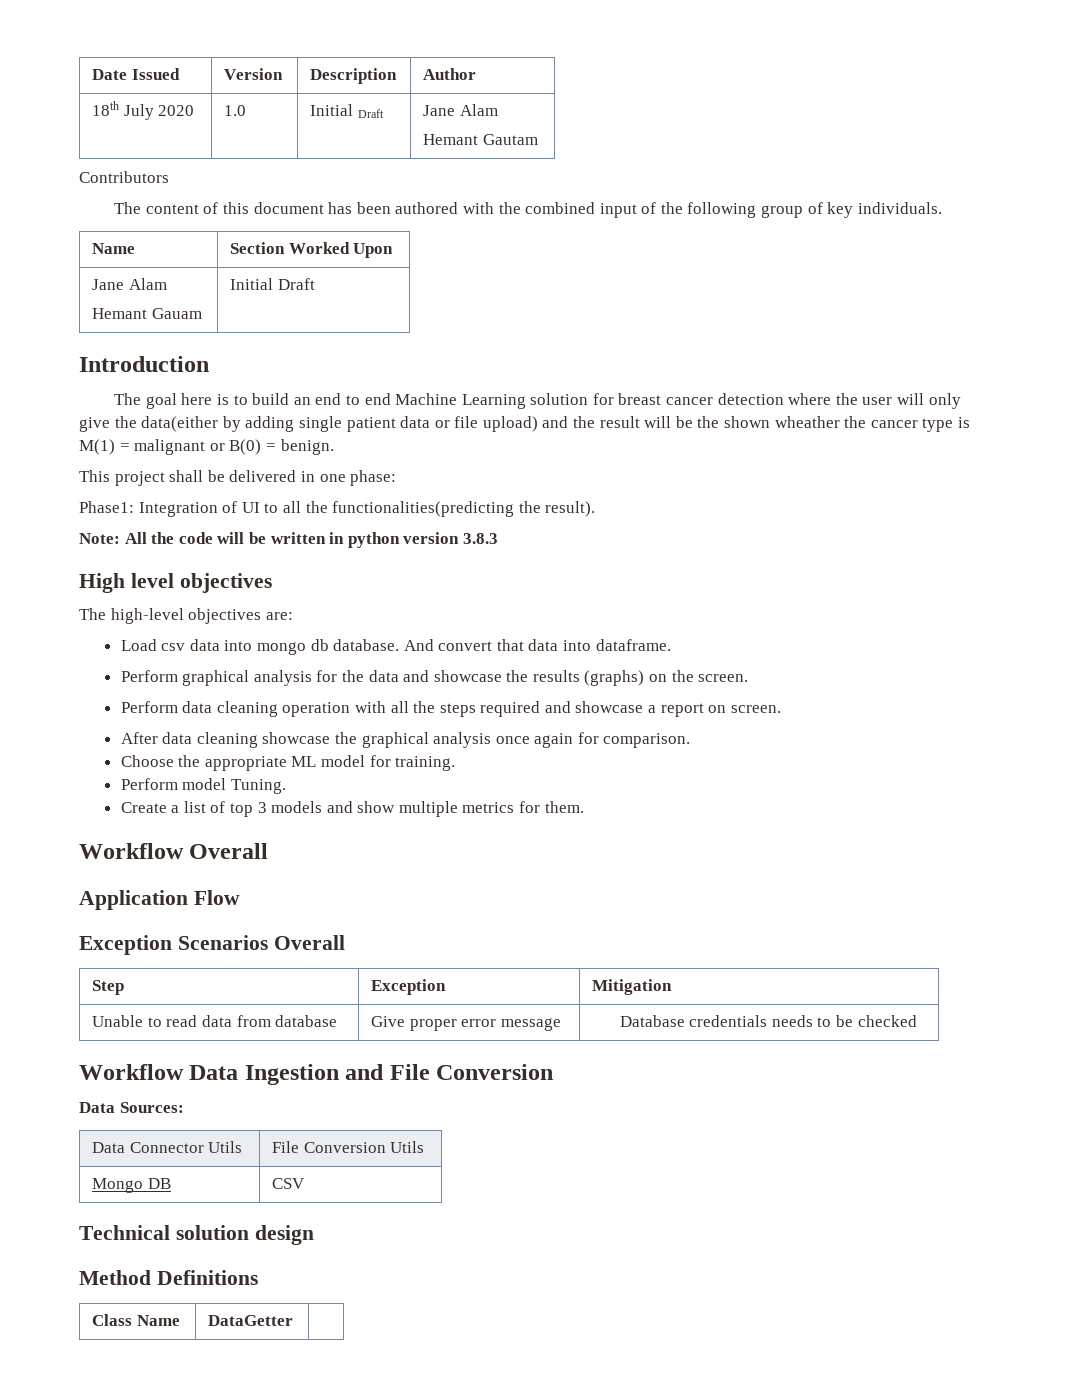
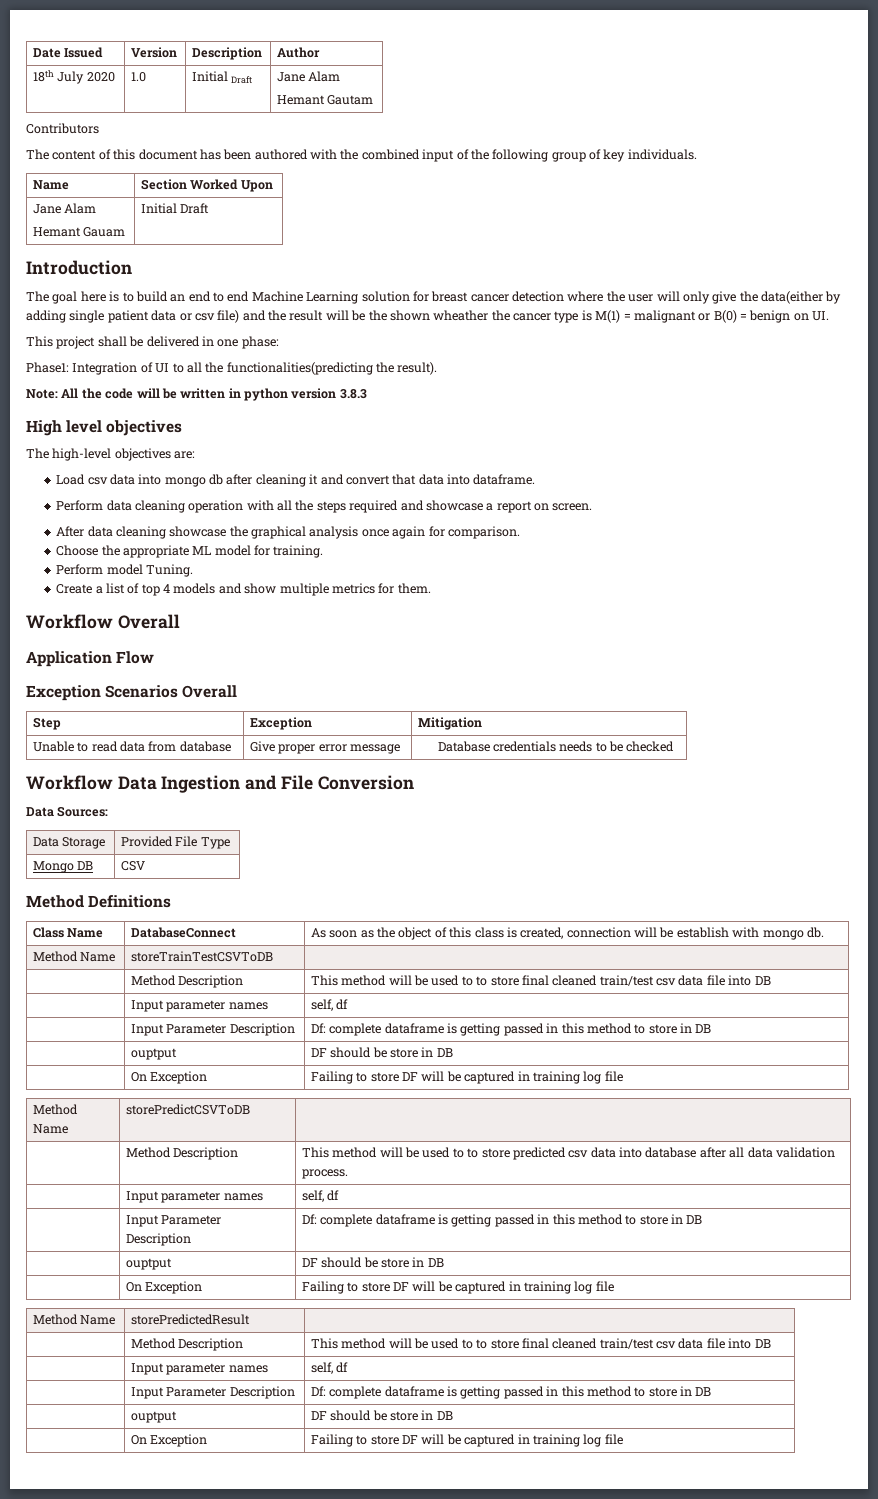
[454,416,538,432] file upload) -> [194,310,240,323] csv file)
[280,439,334,455] benign. -> [749,310,830,323] benign on UI.
[333,639,434,651] database. And -> [226,474,344,487] after cleaning it and
[120,670,749,686] // Perform graphical analysis for the data and showcase the results (graphs) on the screen. -> (536, 479) none
[257,802,267,813] 3 -> [163,584,171,593] 4
[129,1141,243,1153] [272,1141,425,1153] Connector Utils | File Conversion Utils -> [62,837,106,849] [120,836,230,849] Storage | Provided File Type
[79,1225,314,1245] // Technical solution design -> (145, 866) none
[208,1315,294,1326] DataGetter | -> [130,927,236,938] [310,927,824,940] [32,951,116,962] [130,951,273,962] [130,975,244,988] [310,975,771,986] [130,1000,268,1012] [310,999,349,1011] [130,1023,295,1036] [310,1023,712,1036] [130,1048,177,1060] [310,1047,453,1058] [130,1071,208,1084] [310,1071,623,1084] [32,1104,78,1115] [32,1124,68,1134] [125,1104,250,1115] [125,1147,239,1160] [301,1147,835,1160] [301,1169,348,1179] [125,1191,263,1203] [301,1190,340,1202] [125,1215,222,1227] [125,1233,191,1246] [301,1214,703,1227] [125,1258,172,1270] [301,1257,444,1268] [125,1281,203,1294] [301,1281,614,1294] [32,1314,116,1325] [130,1314,250,1325] [130,1338,244,1351] [310,1338,771,1349] [130,1363,268,1375] [310,1362,349,1374] [130,1386,295,1399] [310,1386,712,1399] [130,1411,177,1423] [310,1410,453,1421] [130,1434,208,1447] [310,1434,623,1447] DatabaseConnect | As soon as the object of this class is created, connection will be establish with mongo db. // Method Name | storeTrainTestCSVToDB | // | Method Description | This method will be used to to store final cleaned train/test csv data file into DB // | Input parameter names | self, df // | Input Parameter Description | Df: complete dataframe is getting passed in this method to store in DB // | ouptput | DF should be store in DB // | On Exception | Failing to store DF will be captured in training log file // Method Name | storePredictCSVToDB | // | Method Description | This method will be used to to store predicted csv data into database after all data validation process. // | Input parameter names | self, df // | Input Parameter Description | Df: complete dataframe is getting passed in this method to store in DB // | ouptput | DF should be store in DB // | On Exception | Failing to store DF will be captured in training log file // Method Name | storePredictedResult | // | Method Description | This method will be used to to store final cleaned train/test csv data file into DB // | Input parameter names | self, df // | Input Parameter Description | Df: complete dataframe is getting passed in this method to store in DB // | ouptput | DF should be store in DB // | On Exception | Failing to store DF will be captured in training log file

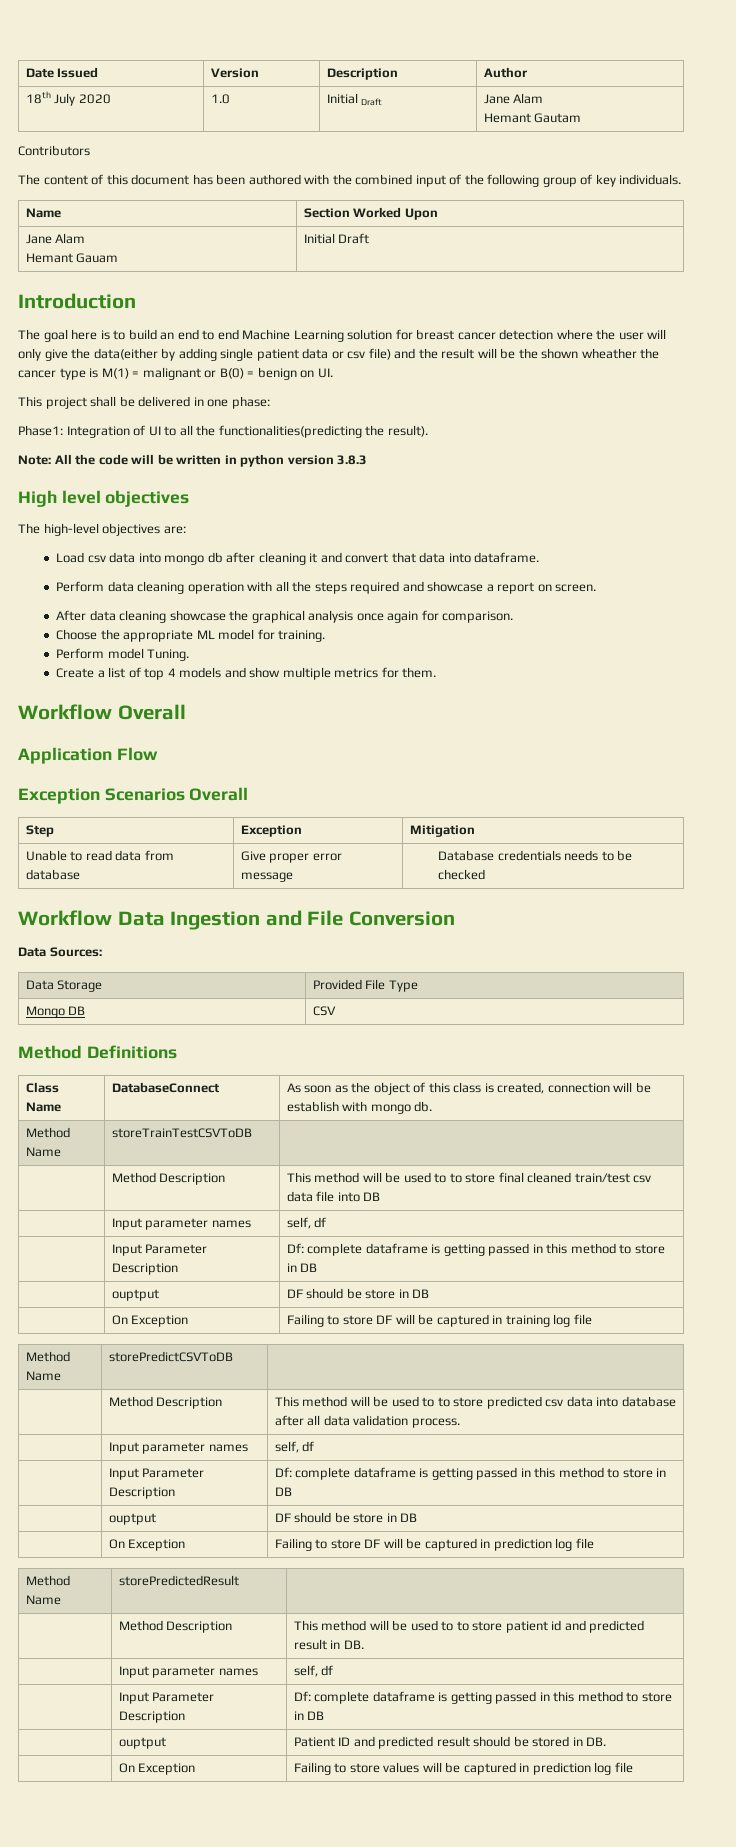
[523,1281,571,1294] training -> [493,1538,552,1551] prediction
[521,1338,771,1349] final cleaned train/test csv data file into DB -> [505,1620,645,1633] [293,1639,364,1650] patient id and predicted result in DB.
[310,1410,453,1421] [130,1434,208,1447] [310,1434,580,1447] DF should be store in DB // | On Exception | Failing to store DF will be captured in training -> [293,1736,607,1749] [118,1763,196,1775] [293,1762,591,1775] Patient ID and predicted result should be stored in DB. // | On Exception | Failing to store values will be captured in prediction

